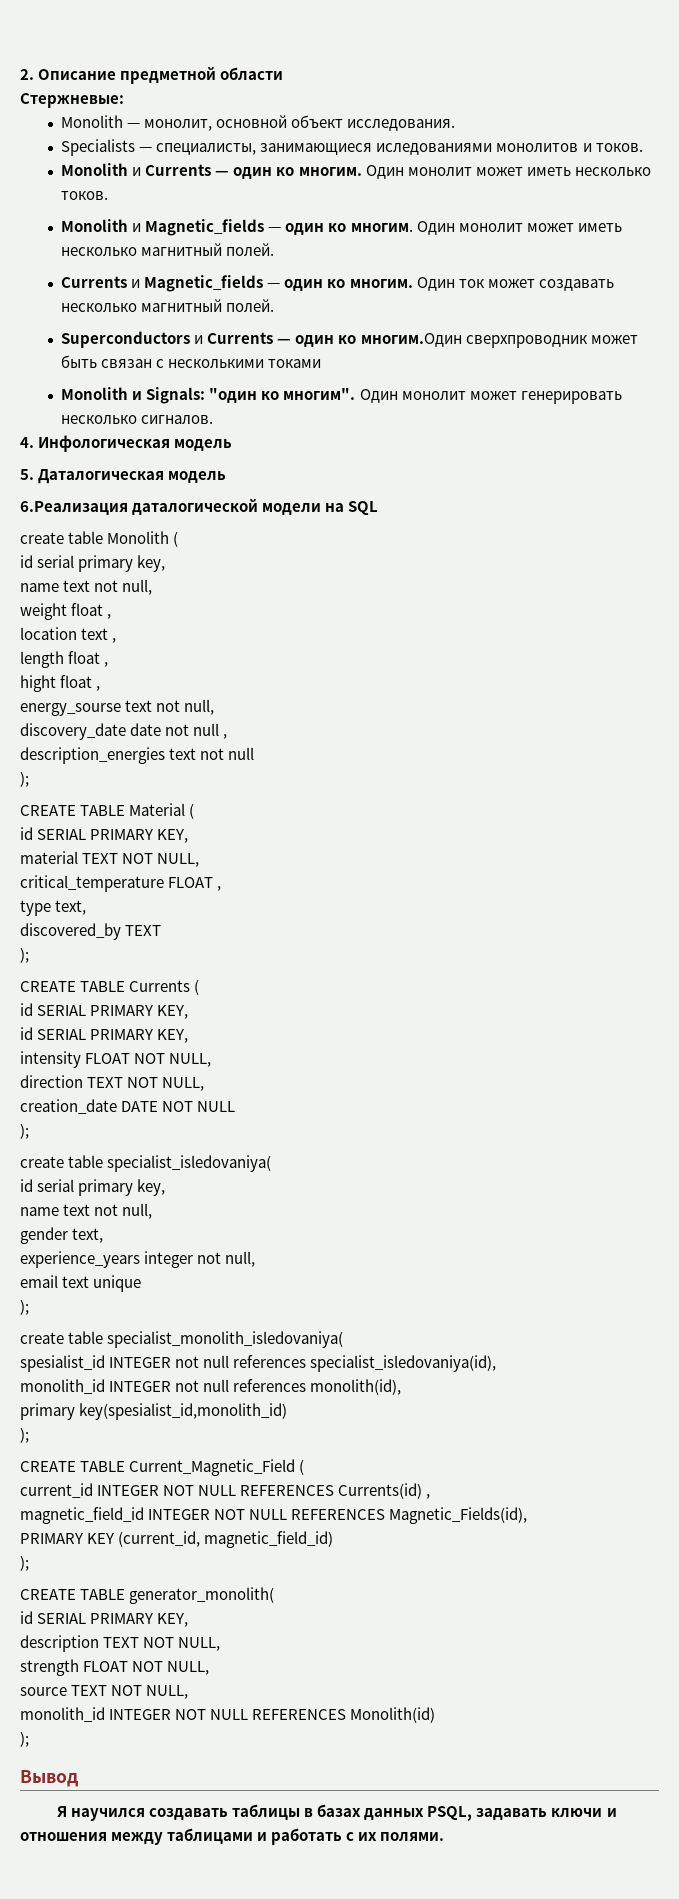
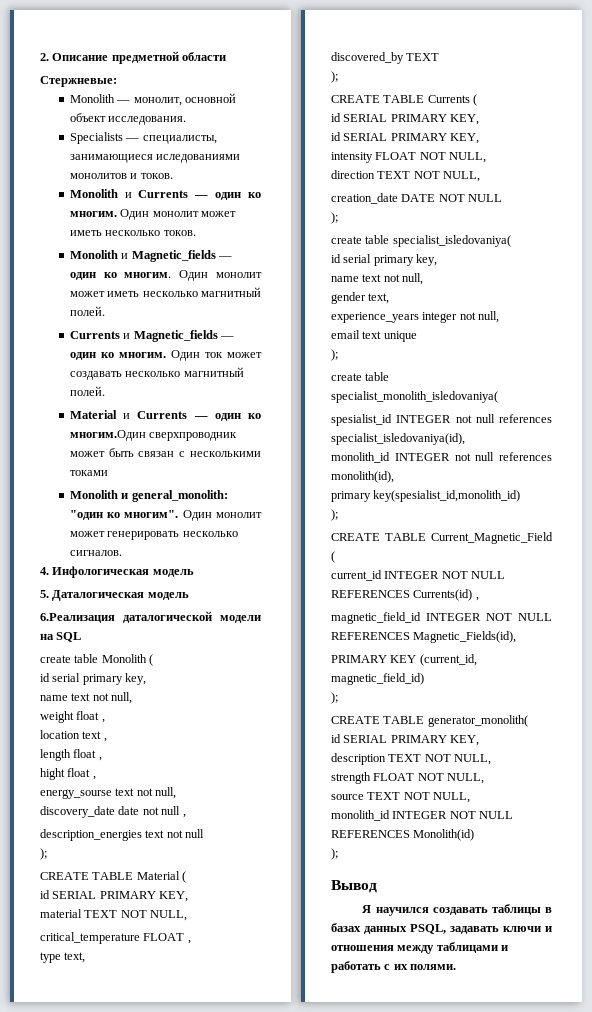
[61,331,191,348] Superconductors -> [69,410,117,419] Material
[146,387,206,404] Signals: -> [131,490,228,502] general_monolith:

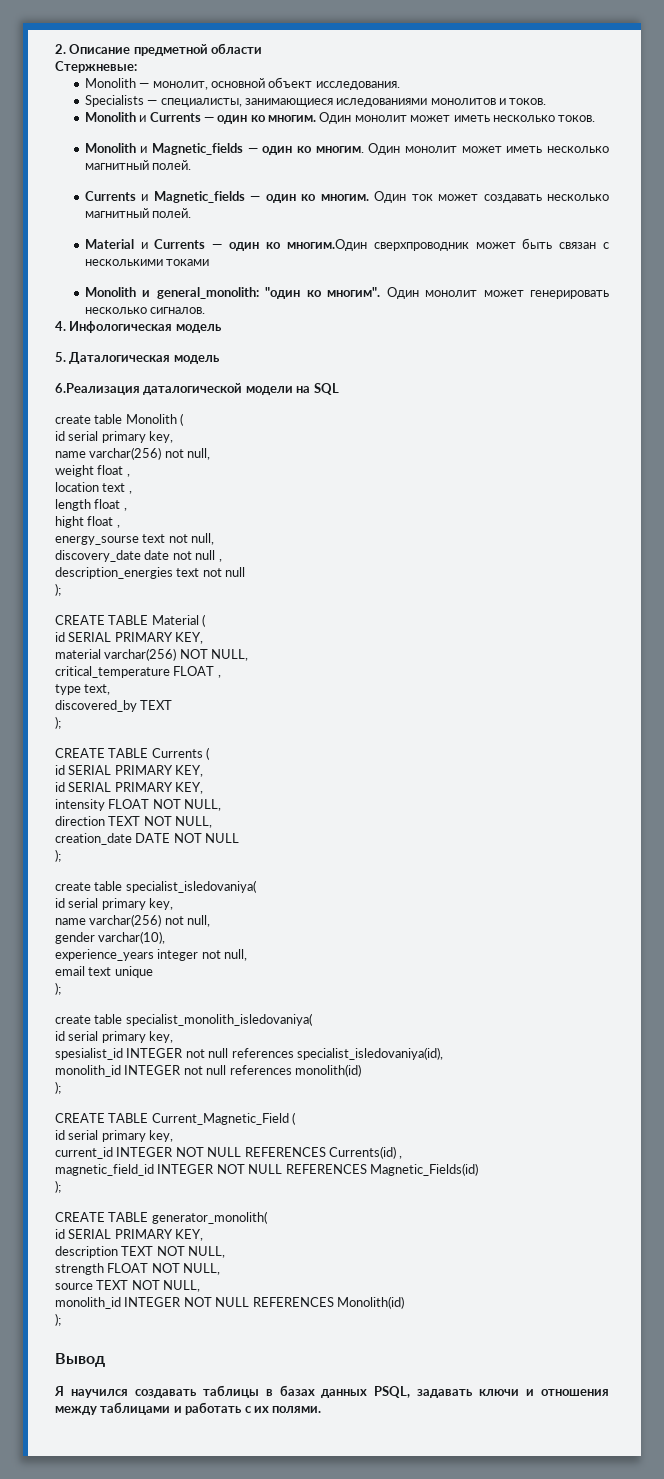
[71,693,91,701] text -> [89,447,162,460] varchar(256)
[84,910,118,918] TEXT -> [104,648,177,661] varchar(256)
[362,274,382,282] text -> [89,914,162,927] varchar(256)
[368,293,390,304] text, -> [98,931,166,944] varchar(10),
(498, 397) none -> [55,1031,174,1043] // id serial primary key,
[331,471,394,483] [331,490,521,502] monolith(id), // primary key(spesialist_id,monolith_id) -> [294,1064,361,1077] monolith(id)
(335, 557) none -> [55,1130,174,1142] // id serial primary key,
[413,631,517,643] [331,654,477,666] [331,673,424,685] Magnetic_Fields(id), // PRIMARY KEY (current_id, magnetic_field_id) -> [369,1163,478,1176] Magnetic_Fields(id)

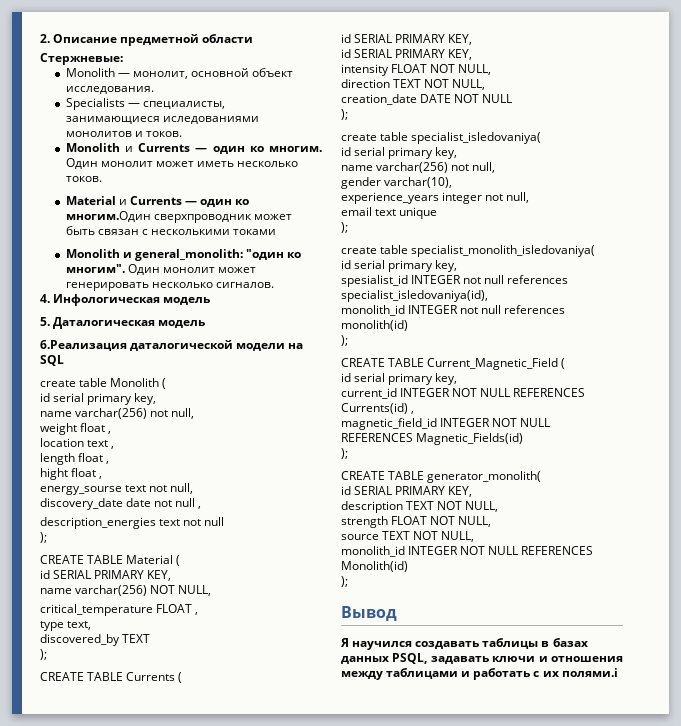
[84,143,609,155] [84,160,192,170] [84,191,609,203] [84,208,192,218] // Monolith и Magnetic_fields — один ко многим. Один монолит может иметь несколько магнитный полей. // Currents и Magnetic_fields — один ко многим. Один ток может создавать несколько магнитный полей. -> (102, 179) none
[55,649,101,659] material -> [40,588,72,594] name
[272,1406,322,1413] полями. -> [561,668,618,677] полями.i

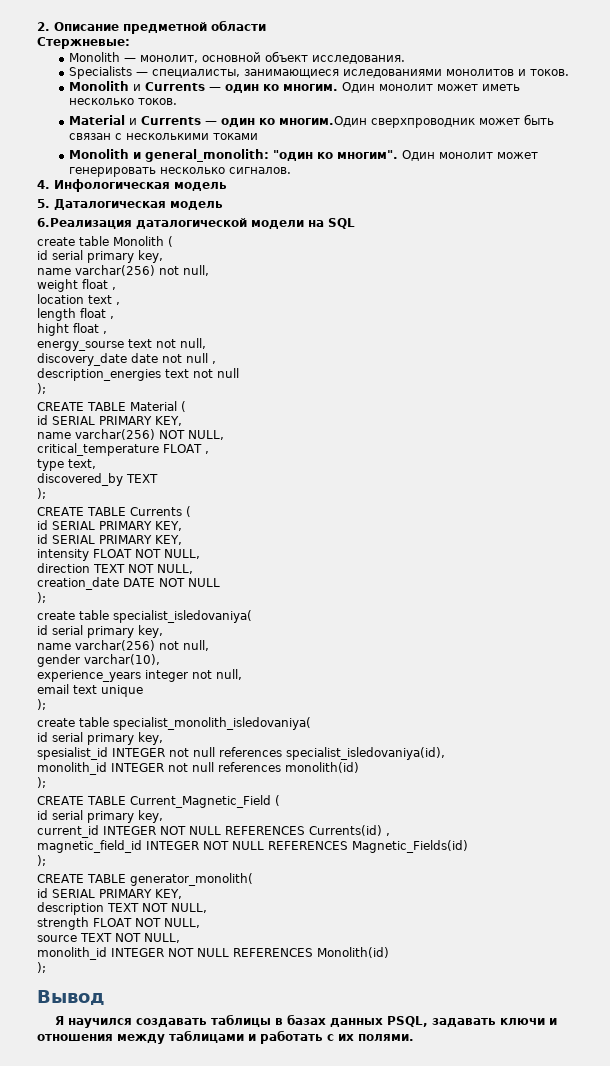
[561,668,618,677] полями.i -> [358,1034,414,1041] полями.

